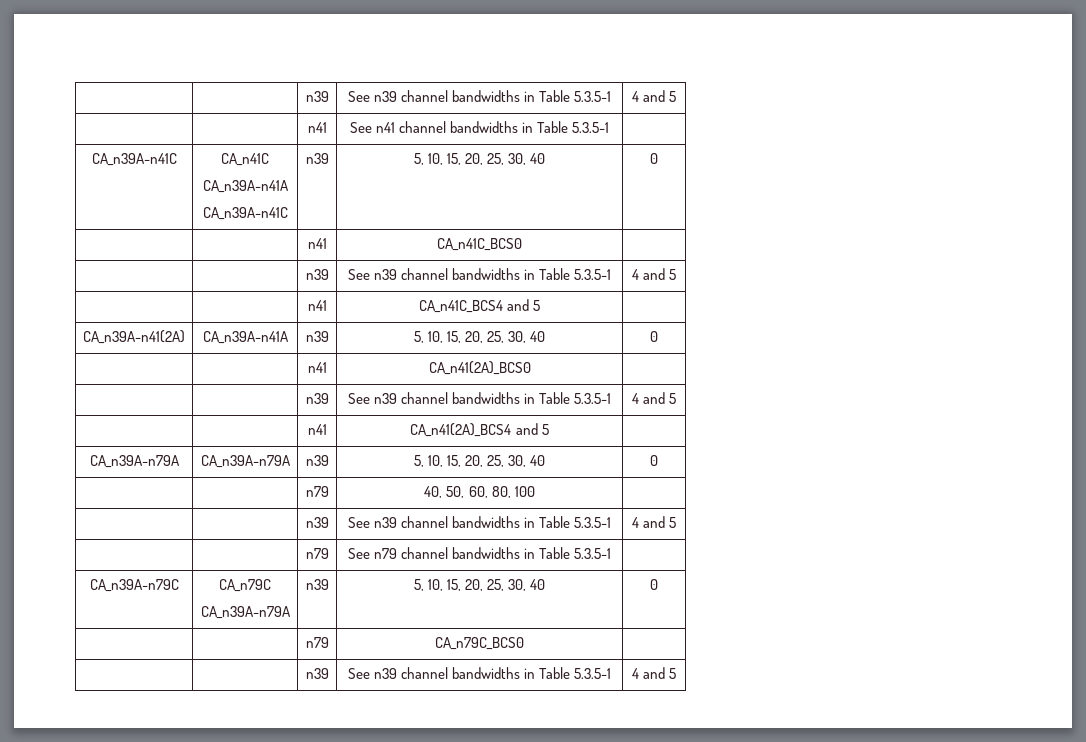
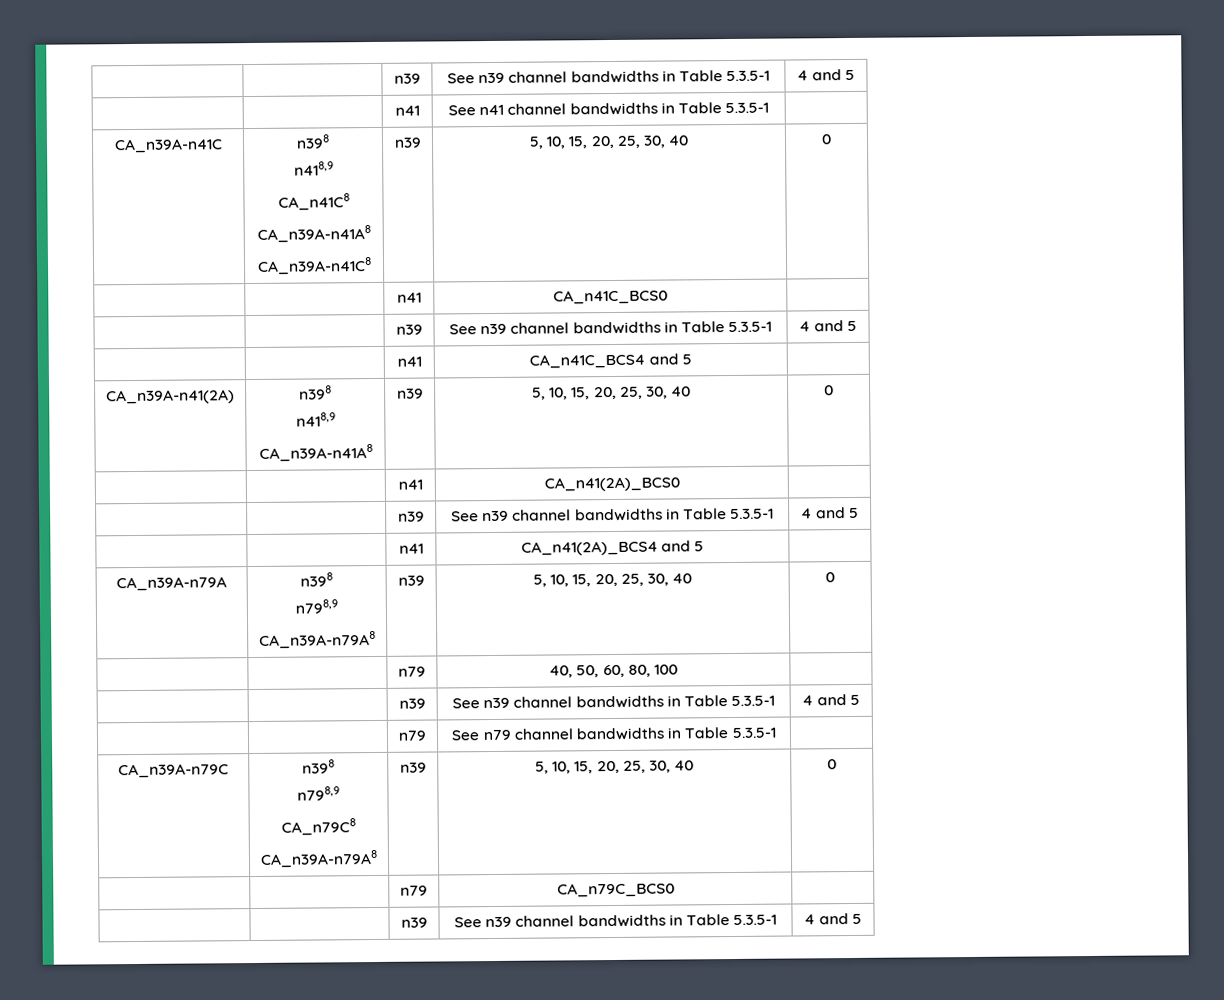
[221,153,269,166] [202,180,288,193] [202,207,288,220] CA_n41C // CA_n39A-n41A // CA_n39A-n41C -> [296,134,330,149] [293,161,334,176] [277,193,350,211] [256,225,371,243] [256,257,372,275] n398 // n418,9 // CA_n41C8 // CA_n39A-n41A8 // CA_n39A-n41C8
[202,331,288,344] CA_n39A-n41A -> [299,385,332,400] [295,412,336,427] [258,444,373,462] n398 // n418,9 // CA_n39A-n41A8
[200,455,290,468] CA_n39A-n79A -> [300,572,333,587] [295,599,338,614] [258,630,376,649] n398 // n798,9 // CA_n39A-n79A8
[219,579,271,592] [200,606,290,619] CA_n79C // CA_n39A-n79A -> [302,759,335,774] [297,786,340,801] [281,818,356,836] [259,849,378,868] n398 // n798,9 // CA_n79C8 // CA_n39A-n79A8

